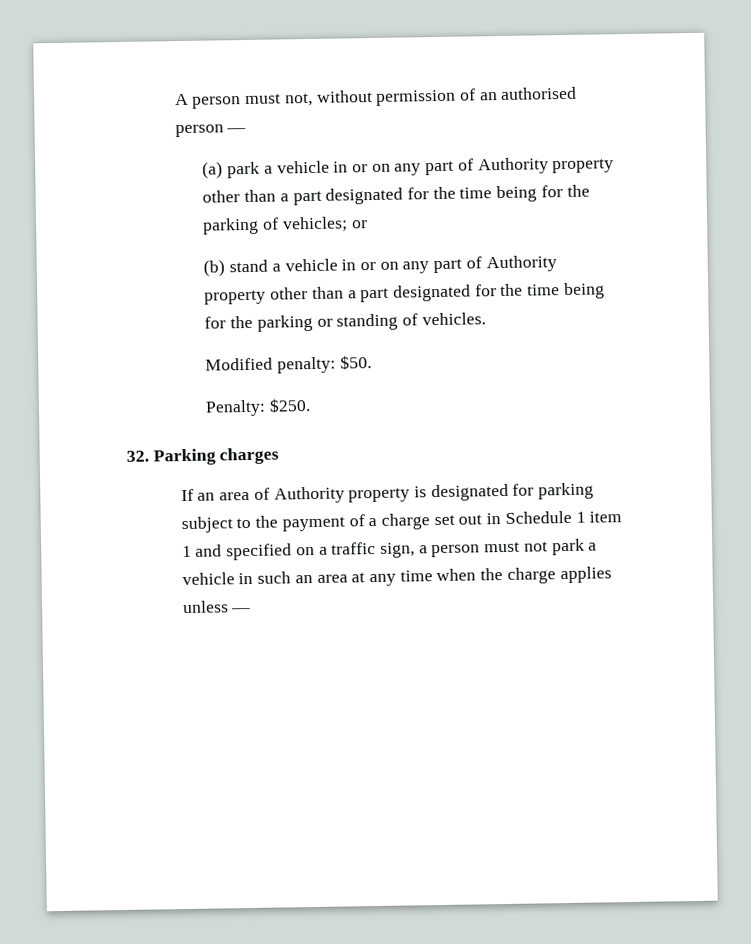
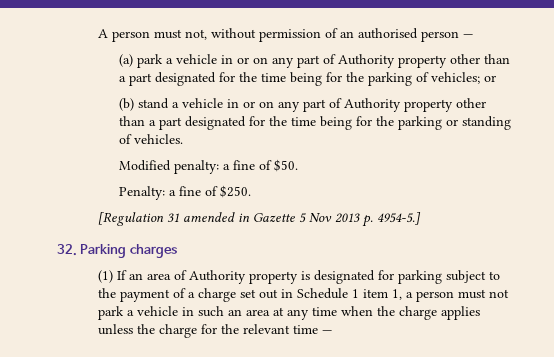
(337, 365) none -> [222,160,272,170] a fine of
[269,398,312,413] $250. -> [168,185,251,198] [98,212,422,227] a fine of $250. // [Regulation 31 amended in Gazette 5 Nov 2013 p. 4954-5.]
(280, 456) none -> [98,270,114,283] (1)
[181,541,415,561] 1 and specified on a traffic sign, -> [392,289,403,300] 1,
(229, 607) none -> [137,324,319,338] the charge for the relevant time

